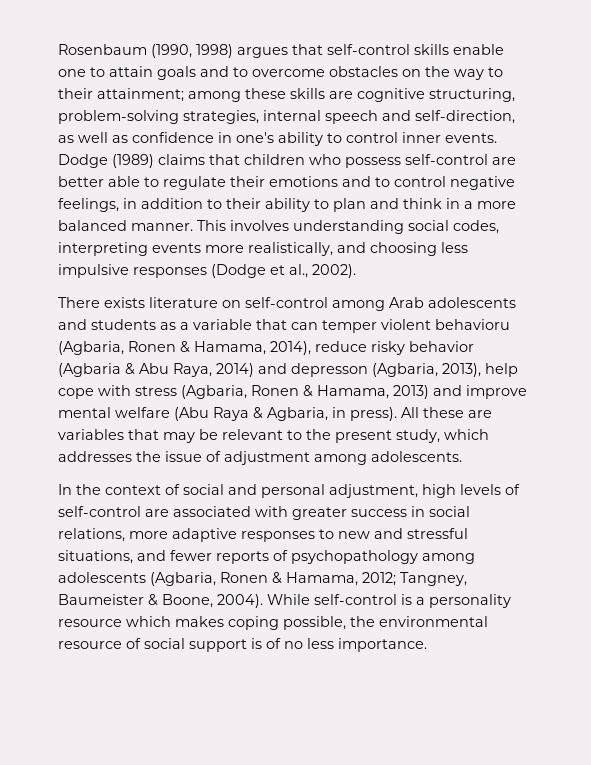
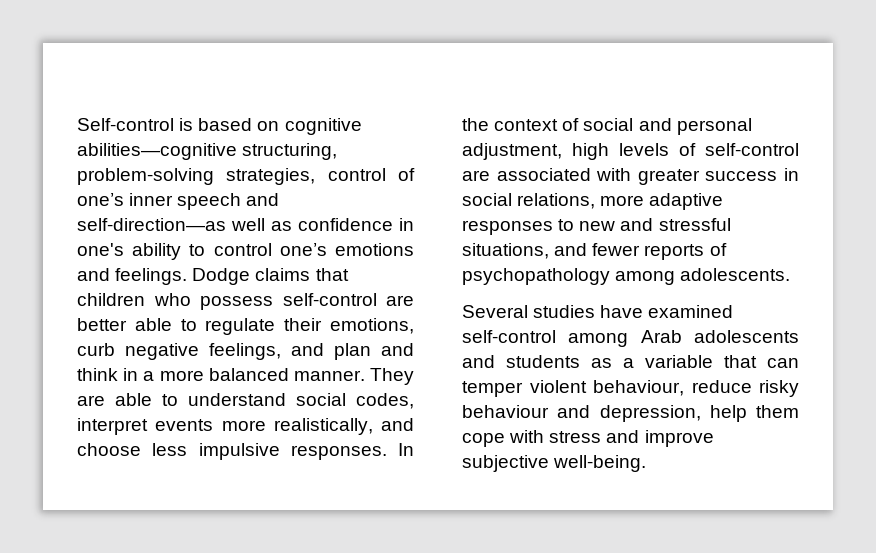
[58,44,504,58] [58,66,503,80] [58,88,515,102] [58,110,515,124] [58,135,74,143] Rosenbaum (1990, 1998) argues that self-control skills enable one to attain goals and to overcome obstacles on the way to their attainment; among these skills are cognitive structuring, problem-solving strategies, internal speech and self-direction, as -> [77,118,362,135] [77,143,338,160] [77,168,415,185] [77,193,280,210] [77,218,226,231] Self-control is based on cognitive abilities—cognitive structuring, problem-solving strategies, control of one’s inner speech and self-direction—as
[402,132,497,143] [58,154,154,168] inner events. Dodge (1989) -> [279,243,415,256] [77,268,251,285] one’s emotions and feelings. Dodge
[269,176,515,190] [58,198,329,212] emotions and to control negative feelings, in addition to their ability to -> [330,318,415,334] [77,343,324,360] emotions, curb negative feelings, and
[197,220,404,234] This involves understanding -> [370,368,415,385] [77,393,286,406] They are able to understand
[58,242,148,256] interpreting -> [77,418,148,435] interpret
[370,242,437,256] choosing -> [77,443,141,456] choose
[133,264,356,278] [58,297,516,311] [58,319,510,333] [58,341,474,355] [58,363,518,377] [58,385,527,399] [58,407,492,421] [58,429,489,443] [58,451,462,465] responses (Dodge et al., 2002). // There exists literature on self-control among Arab adolescents and students as a variable that can temper violent behavioru (Agbaria, Ronen & Hamama, 2014), reduce risky behavior (Agbaria & Abu Raya, 2014) and depresson (Agbaria, 2013), help cope with stress (Agbaria, Ronen & Hamama, 2013) and improve mental welfare (Abu Raya & Agbaria, in press). All these are variables that may be relevant to the present study, which addresses the issue of adjustment among adolescents. // -> [290,445,387,460] responses.
[58,572,467,586] [58,594,511,608] [58,616,488,630] [58,638,427,652] adolescents (Agbaria, Ronen & Hamama, 2012; Tangney, Baumeister & Boone, 2004). While self-control is a personality resource which makes coping possible, the environmental resource of social support is of no less importance. -> [680,268,791,281] [462,305,734,318] [462,330,799,347] [462,355,799,368] [462,380,799,397] [462,405,799,422] [462,430,714,447] [462,455,647,472] adolescents. // Several studies have examined self-control among Arab adolescents and students as a variable that can temper violent behaviour, reduce risky behaviour and depression, help them cope with stress and improve subjective well-being.

